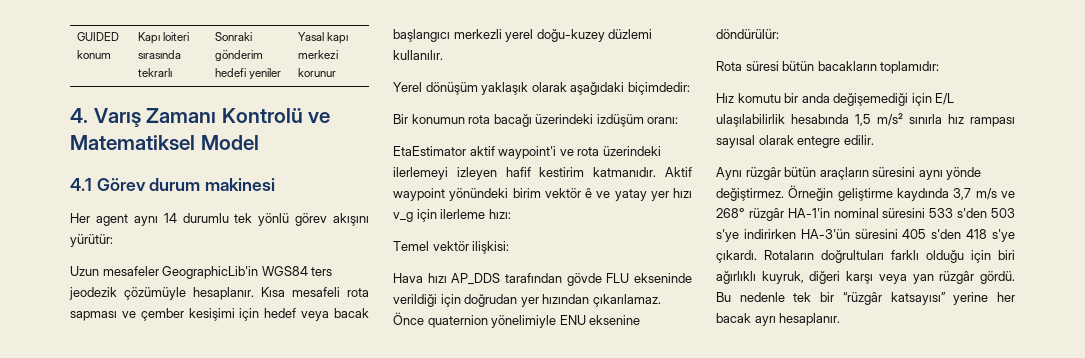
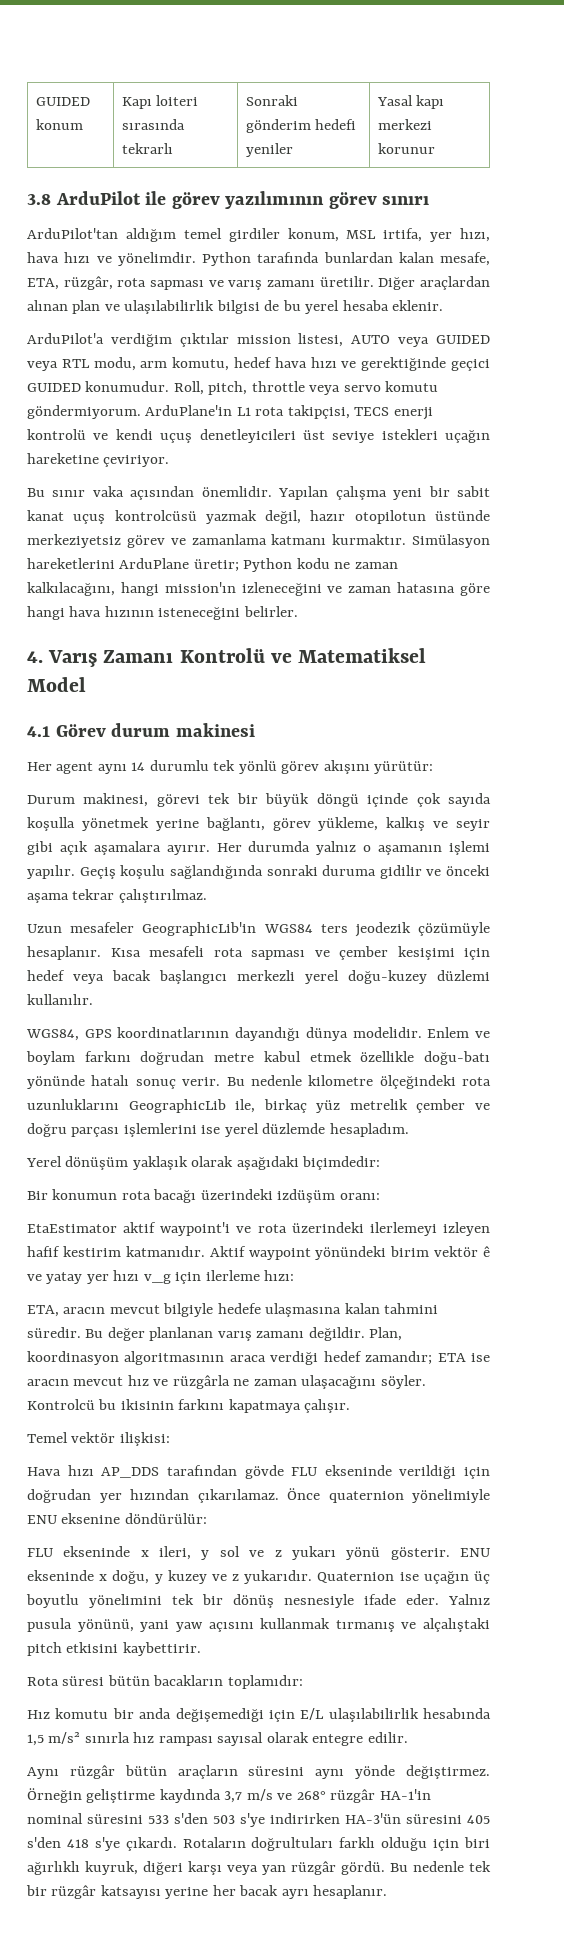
(336, 72) none -> [27,191,430,209] [27,228,490,242] [27,252,490,266] [27,276,491,290] [27,300,444,314] [27,333,490,347] [27,357,491,371] [27,381,439,395] [27,405,433,420] [27,429,490,443] [27,453,170,467] [27,486,491,500] [27,510,490,524] [27,534,490,548] [27,558,398,572] [27,582,490,596] [27,606,298,620] // 3.8 ArduPilot ile görev yazılımının görev sınırı // ArduPilot'tan aldığım temel girdiler konum, MSL irtifa, yer hızı, hava hızı ve yönelimdir. Python tarafında bunlardan kalan mesafe, ETA, rüzgâr, rota sapması ve varış zamanı üretilir. Diğer araçlardan alınan plan ve ulaşılabilirlik bilgisi de bu yerel hesaba eklenir. // ArduPilot'a verdiğim çıktılar mission listesi, AUTO veya GUIDED veya RTL modu, arm komutu, hedef hava hızı ve gerektiğinde geçici GUIDED konumudur. Roll, pitch, throttle veya servo komutu göndermiyorum. ArduPlane'in L1 rota takipçisi, TECS enerji kontrolü ve kendi uçuş denetleyicileri üst seviye istekleri uçağın hareketine çeviriyor. // Bu sınır vaka açısından önemlidir. Yapılan çalışma yeni bir sabit kanat uçuş kontrolcüsü yazmak değil, hazır otopilotun üstünde merkeziyetsiz görev ve zamanlama katmanı kurmaktır. Simülasyon hareketlerini ArduPlane üretir; Python kodu ne zaman kalkılacağını, hangi mission'ın izleneceğini ve zaman hatasına göre hangi hava hızının isteneceğini belirler.
(113, 240) none -> [27,793,492,807] [27,817,490,831] [27,841,491,855] [27,865,490,879] [27,889,207,903] // Durum makinesi, görevi tek bir büyük döngü içinde çok sayıda koşulla yönetmek yerine bağlantı, görev yükleme, kalkış ve seyir gibi açık aşamalara ayırır. Her durumda yalnız o aşamanın işlemi yapılır. Geçiş koşulu sağlandığında sonraki duruma gidilir ve önceki aşama tekrar çalıştırılmaz.
(443, 55) none -> [26,1027,491,1041] [26,1051,491,1065] [27,1075,491,1089] [27,1099,490,1113] [27,1123,409,1137] // WGS84, GPS koordinatlarının dayandığı dünya modelidir. Enlem ve boylam farkını doğrudan metre kabul etmek özellikle doğu-batı yönünde hatalı sonuç verir. Bu nedenle kilometre ölçeğindeki rota uzunluklarını GeographicLib ile, birkaç yüz metrelik çember ve doğru parçası işlemlerini ise yerel düzlemde hesapladım.
(511, 214) none -> [27,1303,439,1317] [27,1327,403,1341] [27,1351,491,1365] [27,1375,426,1389] [27,1399,351,1413] // ETA, aracın mevcut bilgiyle hedefe ulaşmasına kalan tahmini süredir. Bu değer planlanan varış zamanı değildir. Plan, koordinasyon algoritmasının araca verdiği hedef zamandır; ETA ise aracın mevcut hız ve rüzgârla ne zaman ulaşacağını söyler. Kontrolcü bu ikisinin farkını kapatmaya çalışır.
(779, 34) none -> [27,1546,491,1560] [27,1570,491,1584] [26,1594,490,1608] [27,1618,490,1632] [27,1642,201,1656] // FLU ekseninde x ileri, y sol ve z yukarı yönü gösterir. ENU ekseninde x doğu, y kuzey ve z yukarıdır. Quaternion ise uçağın üç boyutlu yönelimini tek bir dönüş nesnesiyle ifade eder. Yalnız pusula yönünü, yani yaw açısını kullanmak tırmanış ve alçalıştaki pitch etkisini kaybettirir.
[842,292,946,305] “rüzgâr katsayısı” -> [51,1885,161,1899] rüzgâr katsayısı

